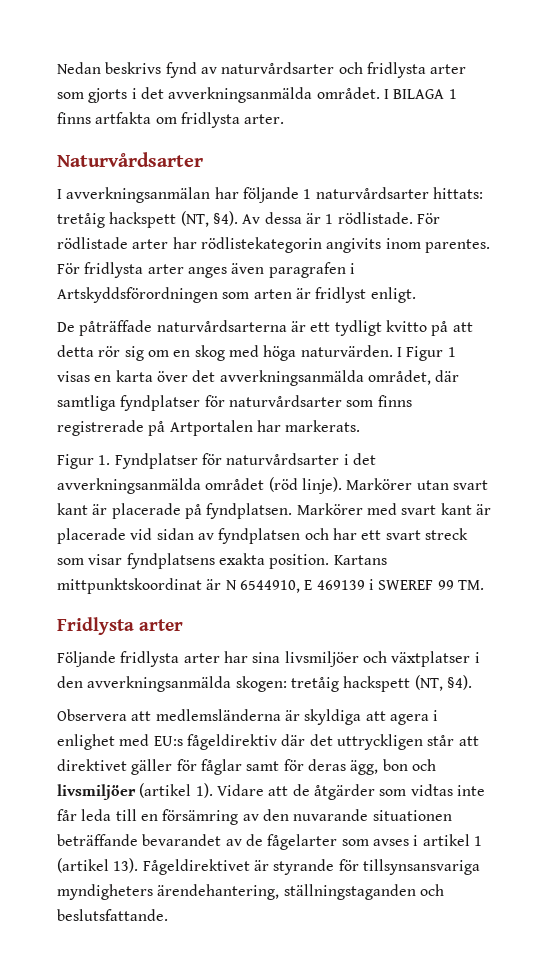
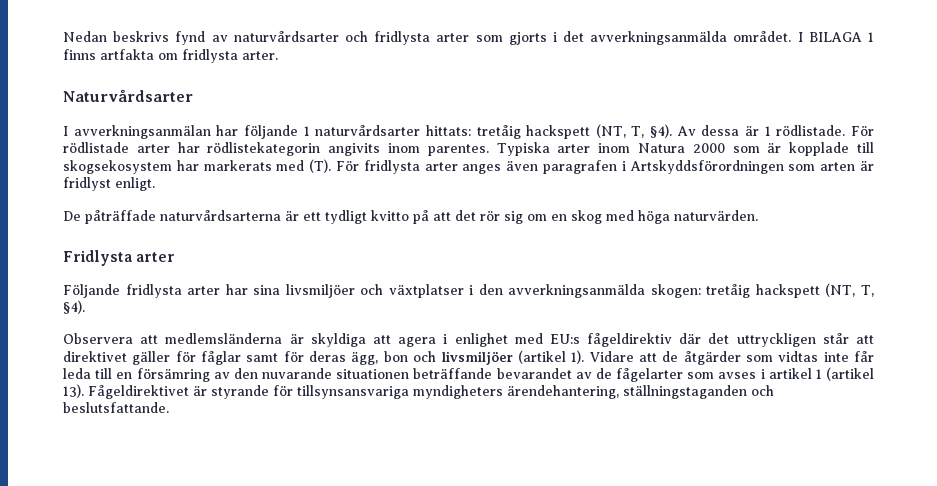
(209, 219) none -> [631,126,645,138] T,
(490, 246) none -> [496,142,874,156] [63,159,332,174] Typiska arter inom Natura 2000 som är kopplade till skogsekosystem har markerats med (T).
[57,345,94,357] detta -> [455,210,476,221] det
[396,346,456,361] [57,370,460,386] [57,395,412,411] [57,420,361,436] [57,453,376,469] [57,477,488,494] [57,503,491,519] [57,528,468,544] [57,553,387,569] [57,578,484,594] I Figur 1 visas en karta över det avverkningsanmälda området, där samtliga fyndplatser för naturvårdsarter som finns registrerade på Artportalen har markerats. // Figur 1. Fyndplatser för naturvårdsarter i det avverkningsanmälda området (röd linje). Markörer utan svart kant är placerade på fyndplatsen. Markörer med svart kant är placerade vid sidan av fyndplatsen och har ett svart streck som visar fyndplatsens exakta position. Kartans mittpunktskoordinat är N 6544910, E 469139 i SWEREF 99 TM. -> (758, 215) none
(443, 683) none -> [861,285,874,297] T,

